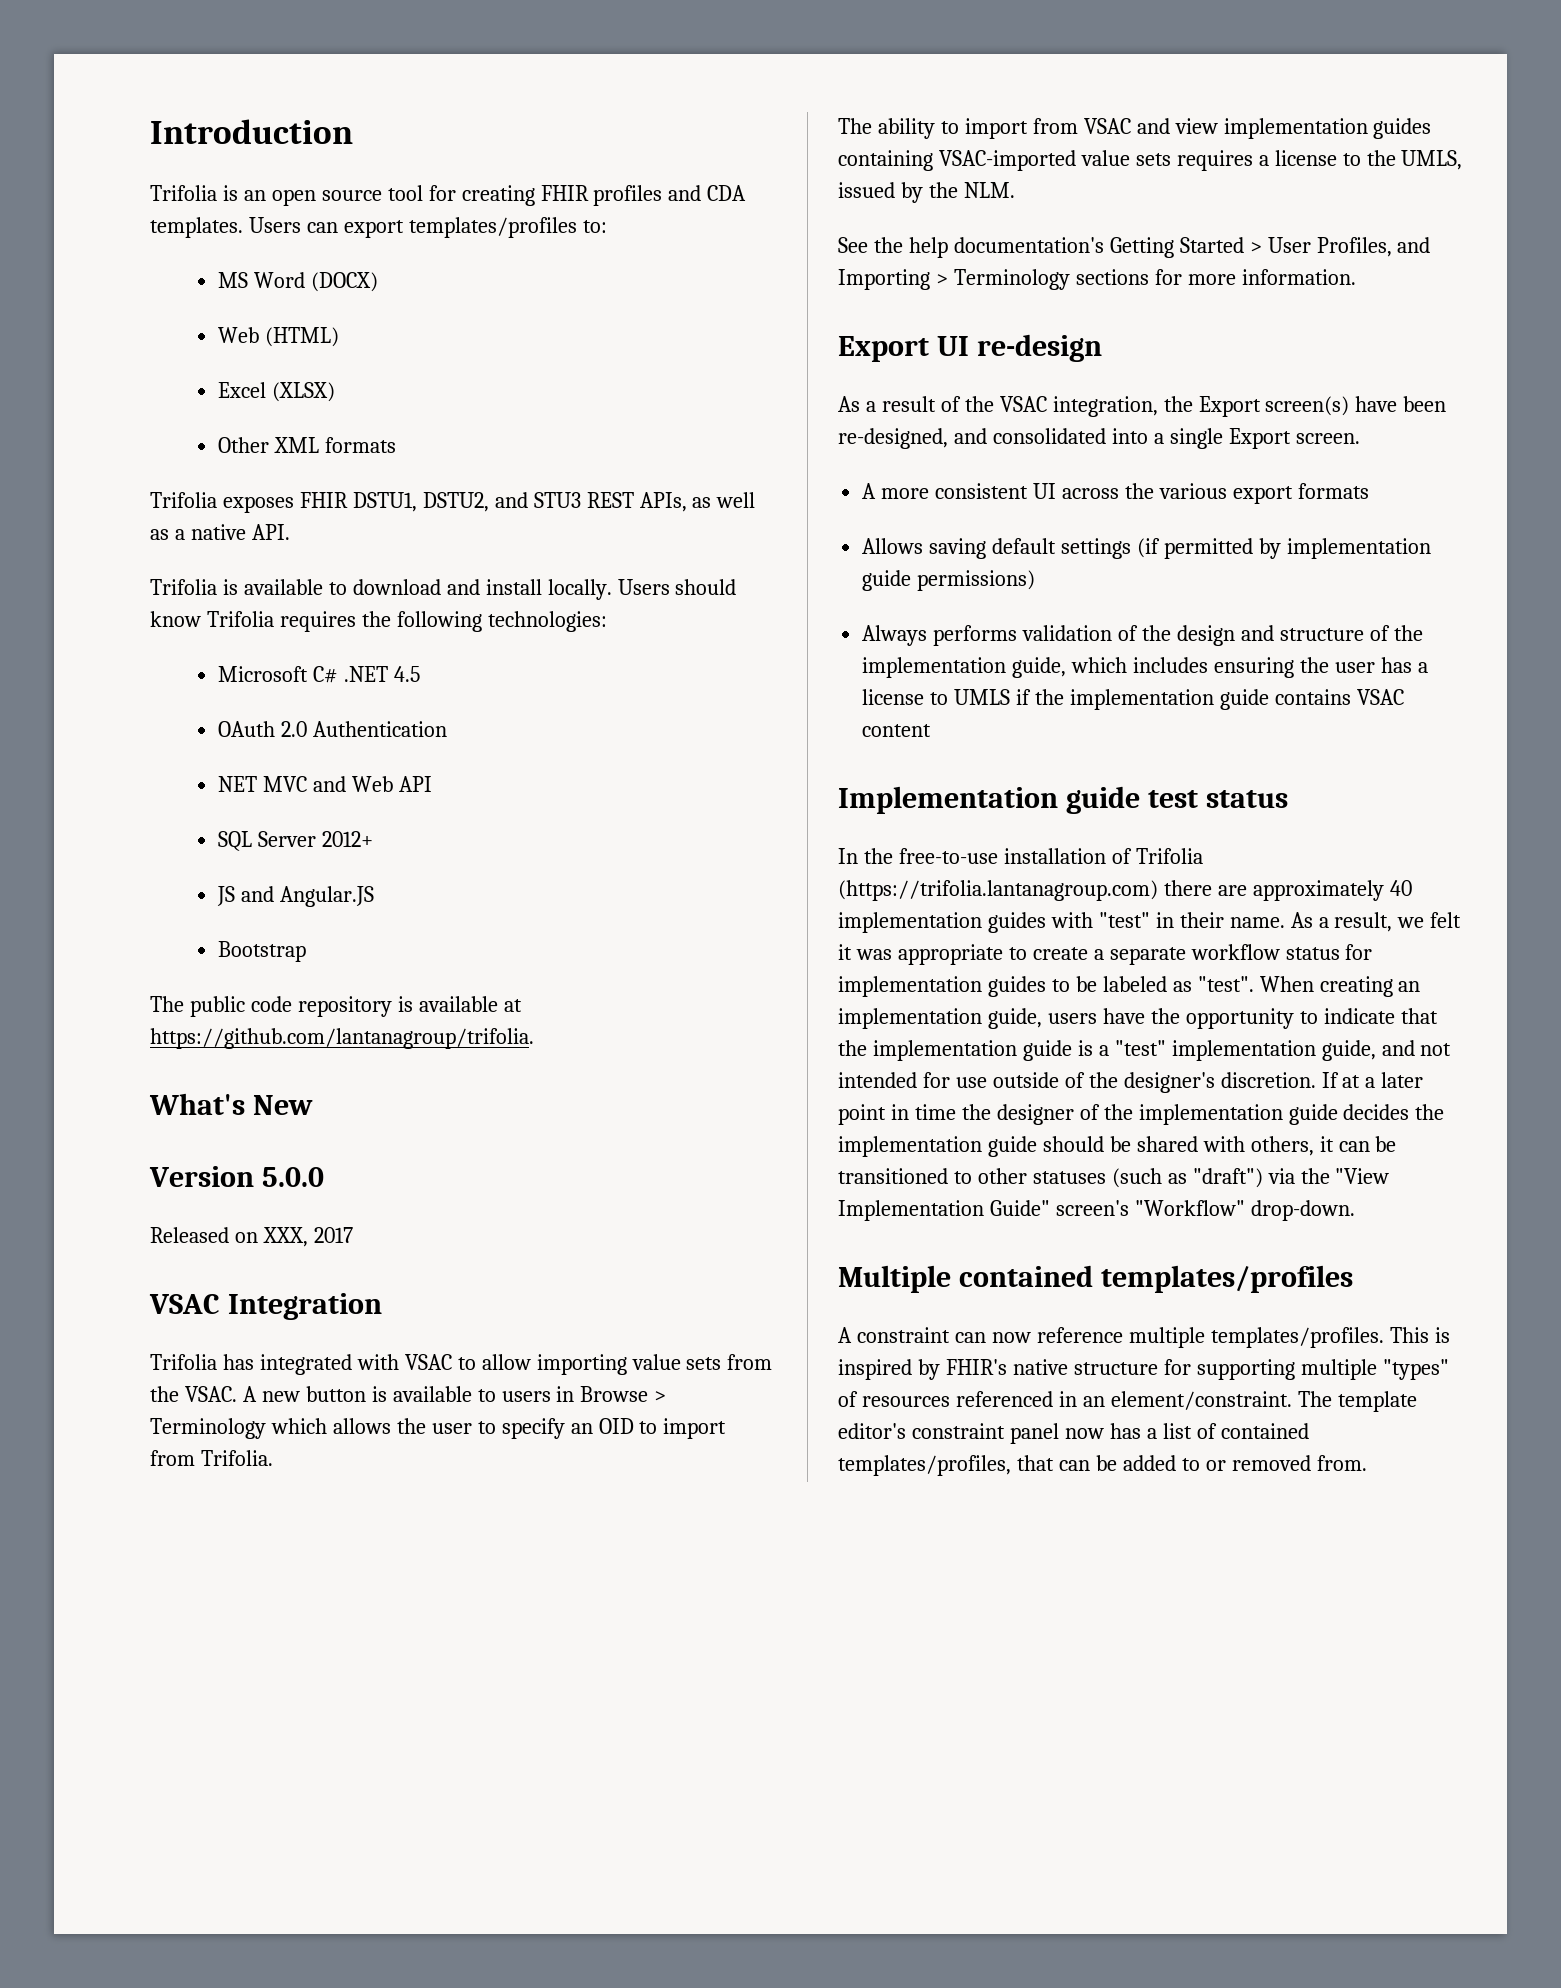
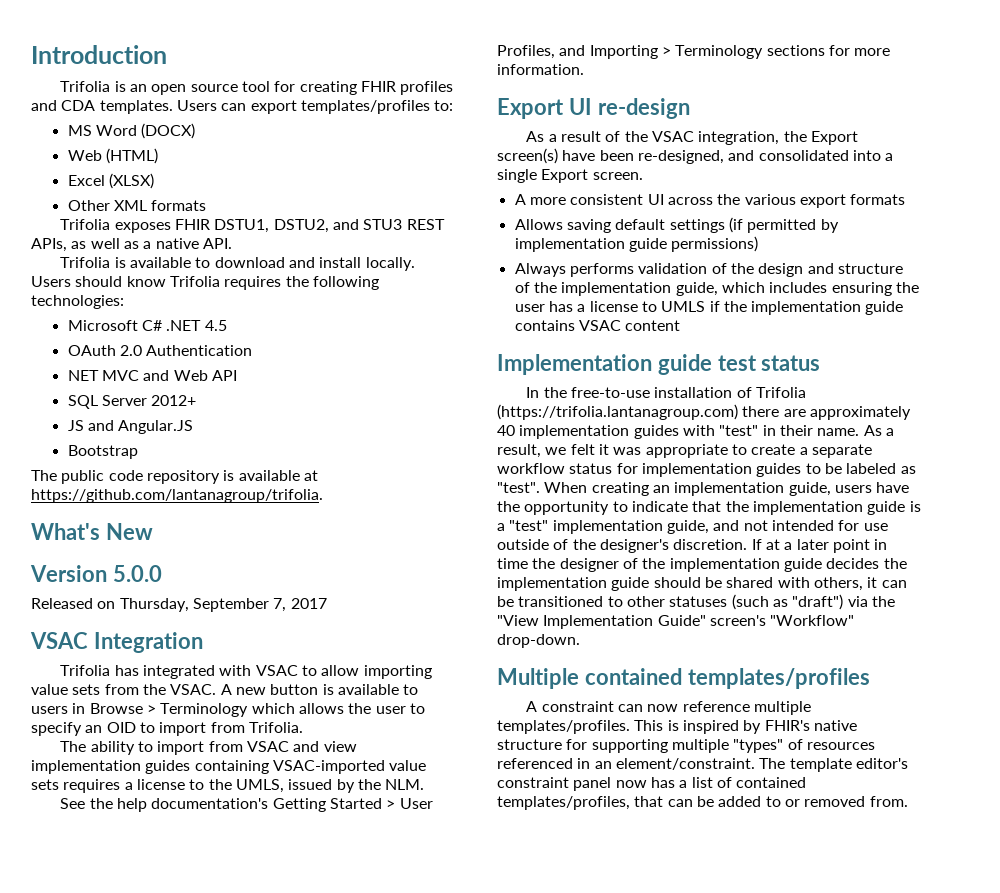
[262,1227,308,1247] XXX, -> [119,598,287,612] Thursday, September 7,

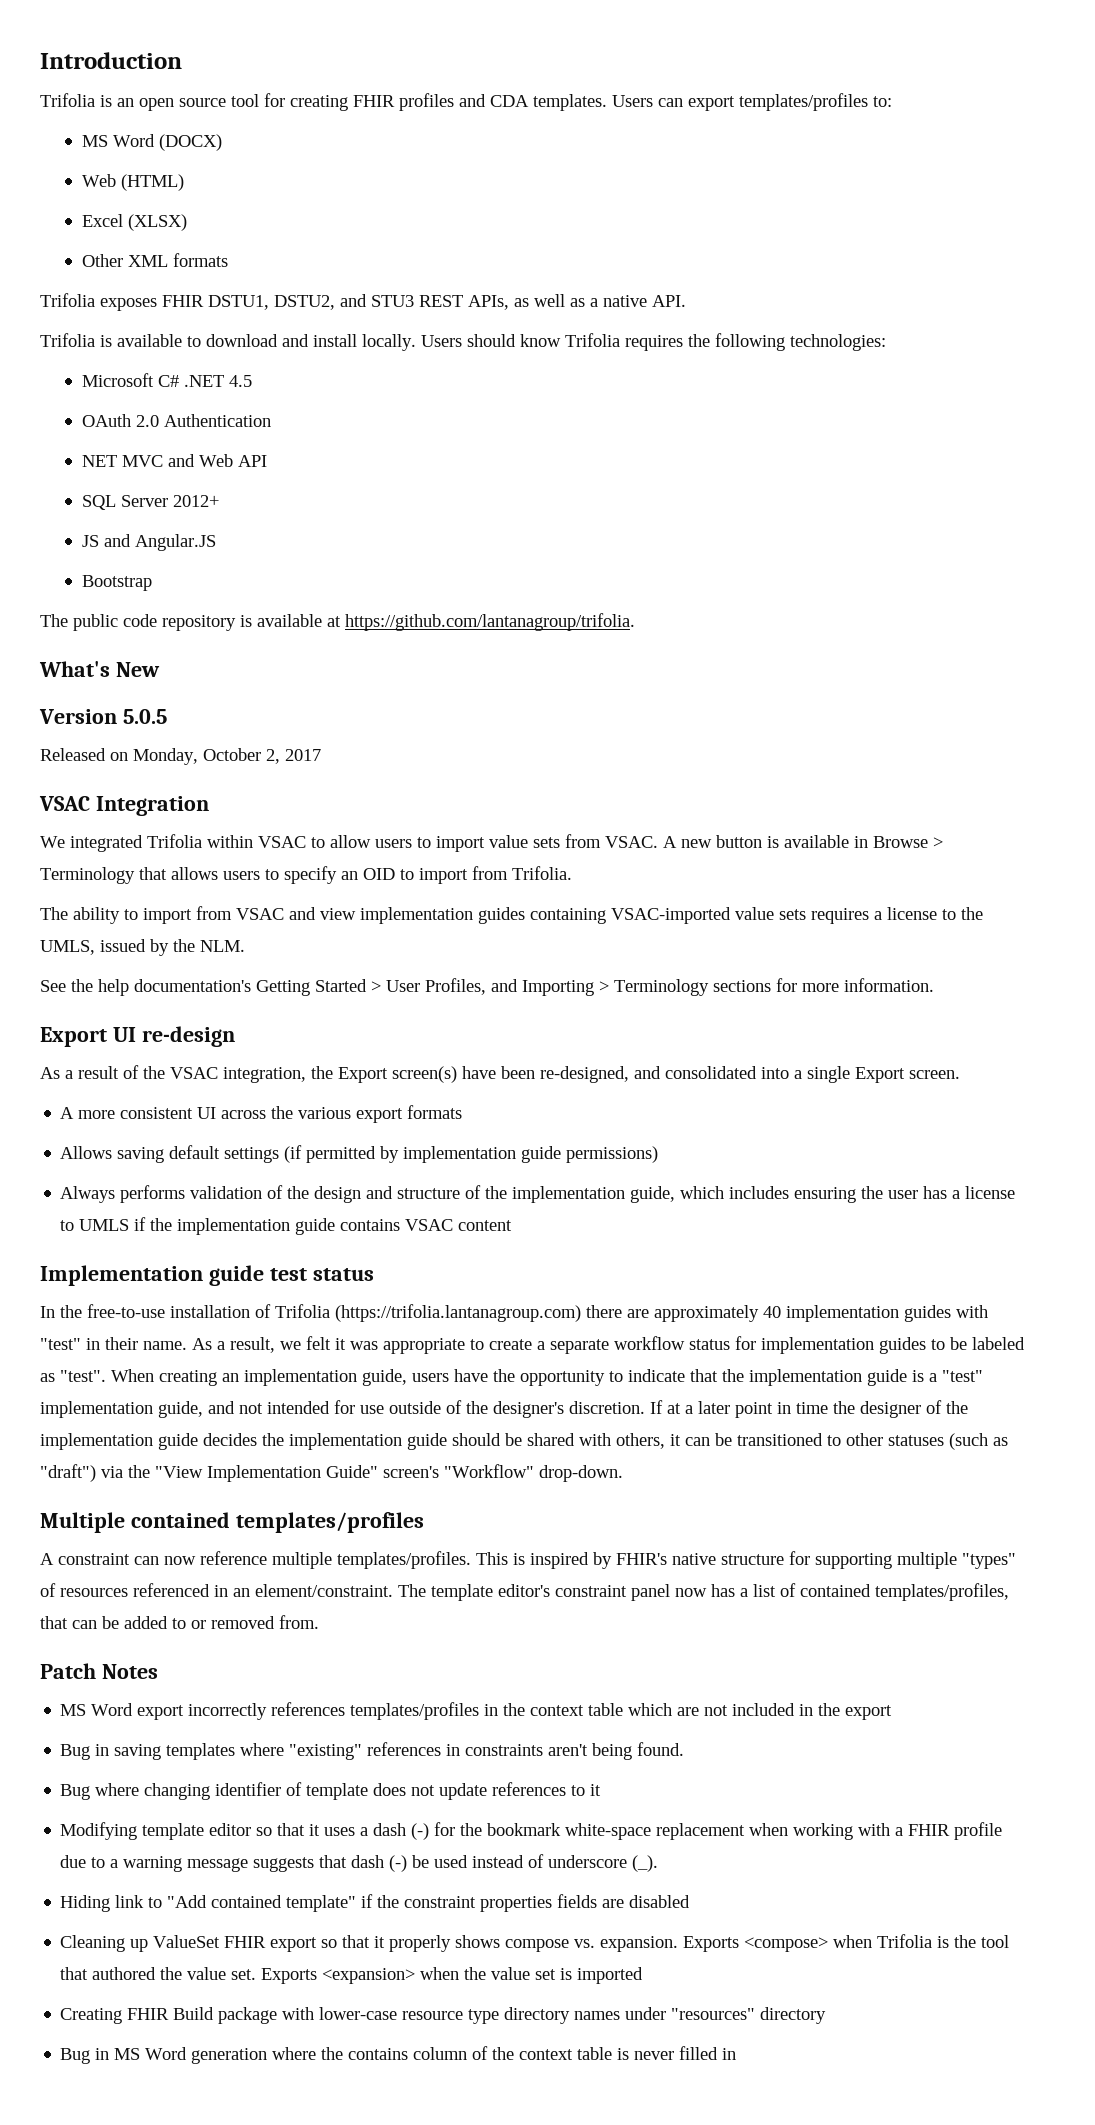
[112,565,162,582] 5.0.0 -> [122,709,167,724] 5.0.5
[119,598,287,612] Thursday, September 7, -> [133,748,280,765] Monday, October 2,
[60,665,432,679] Trifolia has integrated with VSAC to allow importing -> [40,834,485,852] We integrated Trifolia within VSAC to allow users to import
[142,684,166,695] the -> (601, 841) none
[403,684,419,695] [31,706,68,714] to users -> (849, 841) none
[251,703,406,714] which allows the user -> [139,867,260,880] that allows users
(908, 801) none -> [40,1663,158,1679] [60,1702,893,1720] [60,1742,685,1760] [60,1782,602,1800] [60,1822,1003,1840] [60,1854,659,1872] [60,1894,691,1912] [60,1934,1010,1952] [60,1967,644,1984] [60,2007,827,2024] [60,2046,737,2064] // Patch Notes // MS Word export incorrectly references templates/profiles in the context table which are not included in the export // Bug in saving templates where "existing" references in constraints aren't being found. // Bug where changing identifier of template does not update references to it // Modifying template editor so that it uses a dash (-) for the bookmark white-space replacement when working with a FHIR profile due to a warning message suggests that dash (-) be used instead of underscore (_). // Hiding link to "Add contained template" if the constraint properties fields are disabled // Cleaning up ValueSet FHIR export so that it properly shows compose vs. expansion. Exports <compose> when Trifolia is the tool that authored the value set. Exports <expansion> when the value set is imported // Creating FHIR Build package with lower-case resource type directory names under "resources" directory // Bug in MS Word generation where the contains column of the context table is never filled in

